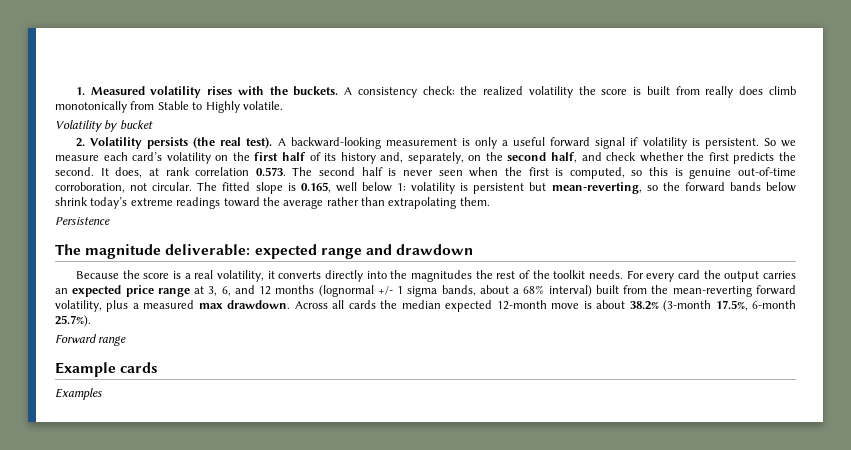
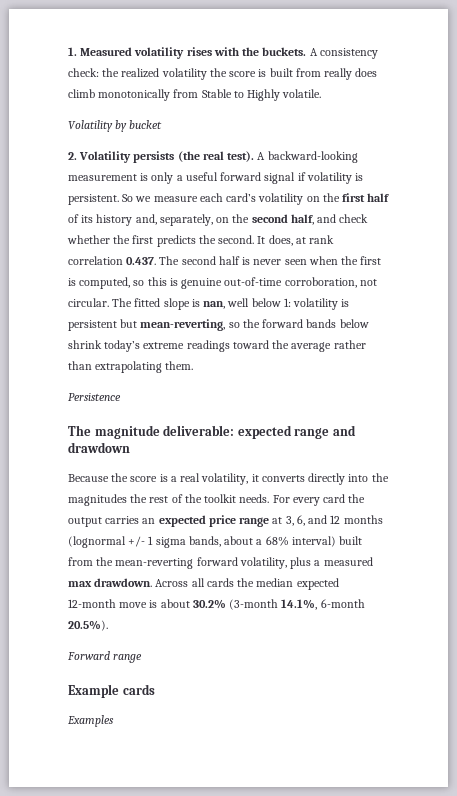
[255,167,286,176] 0.573. -> [126,257,157,265] 0.437.
[300,182,331,193] 0.165, -> [203,301,226,309] nan,
[629,300,797,312] [55,315,91,327] 38.2% (3-month 17.5%, 6-month 25.7%). -> [192,599,365,610] [68,620,108,631] 30.2% (3-month 14.1%, 6-month 20.5%).

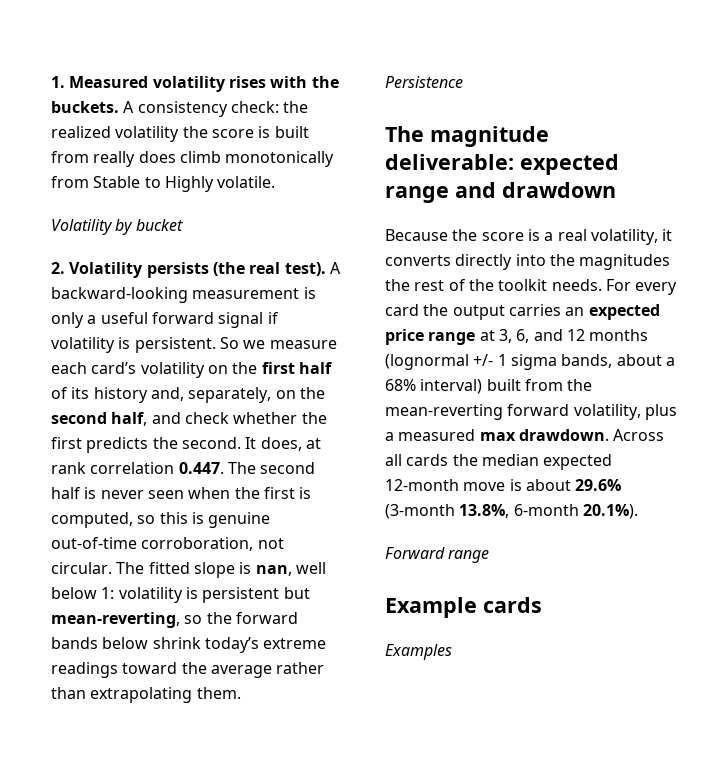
[126,257,157,265] 0.437. -> [178,462,224,474] 0.447.
[192,599,365,610] [68,620,108,631] 30.2% (3-month 14.1%, 6-month 20.5%). -> [575,479,622,491] [385,504,638,519] 29.6% (3-month 13.8%, 6-month 20.1%).

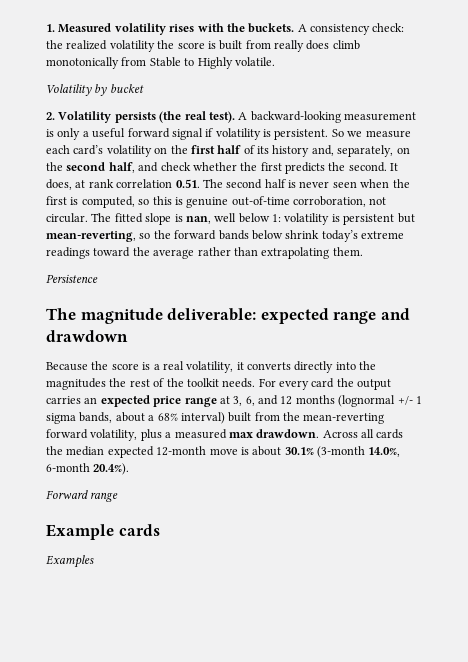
[178,462,224,474] 0.447. -> [175,179,200,188] 0.51.
[575,479,622,491] [385,504,638,519] 29.6% (3-month 13.8%, 6-month 20.1%). -> [284,446,401,458] [46,463,130,475] 30.1% (3-month 14.0%, 6-month 20.4%).

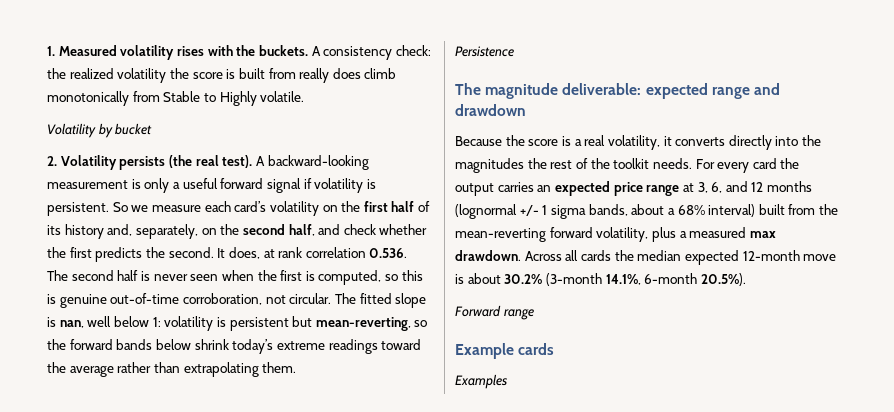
[175,179,200,188] 0.51. -> [369,248,408,258] 0.536.
[284,446,401,458] [46,463,130,475] 30.1% (3-month 14.0%, 6-month 20.4%). -> [504,273,746,286] 30.2% (3-month 14.1%, 6-month 20.5%).

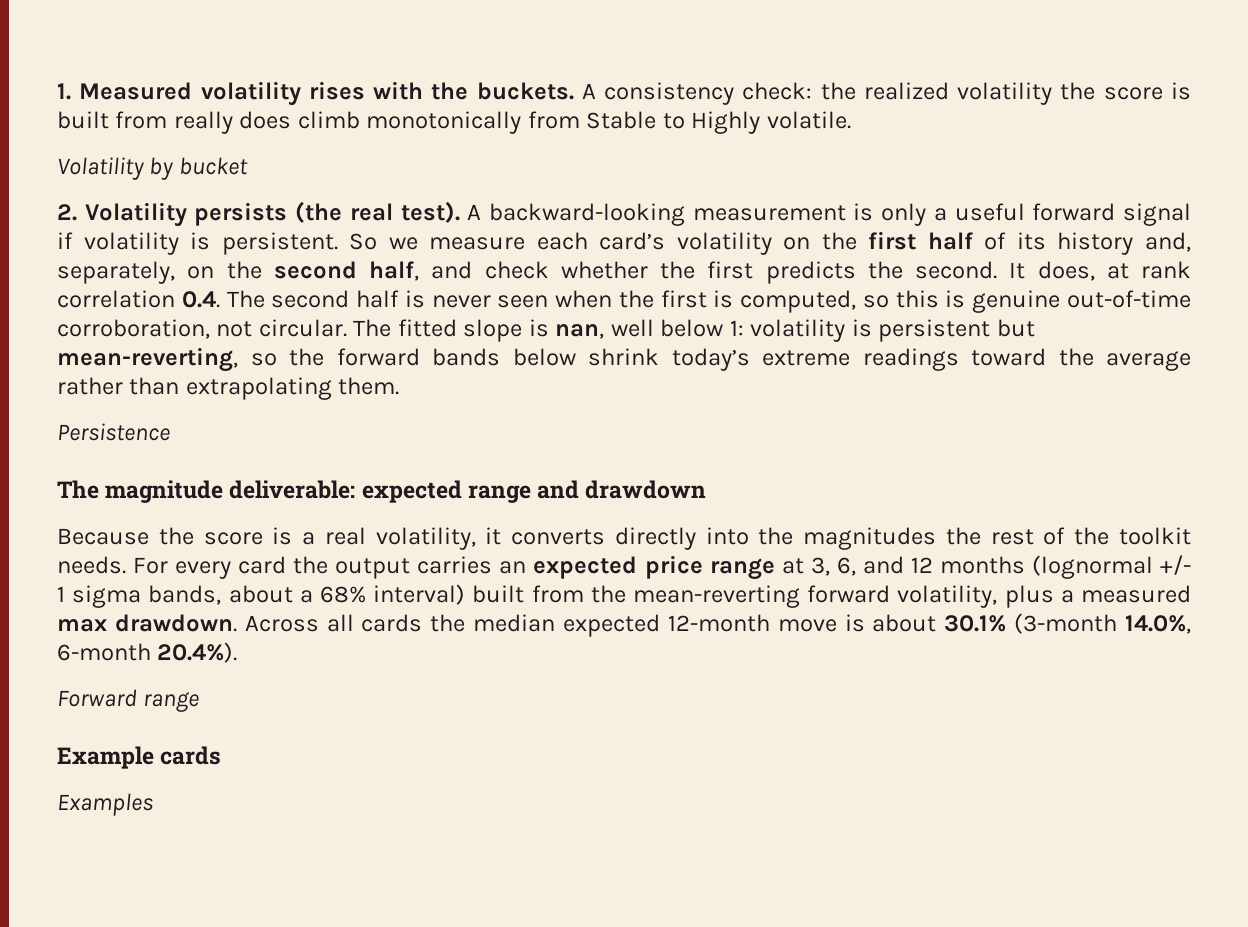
[369,248,408,258] 0.536. -> [181,291,220,308] 0.4.
[504,273,746,286] 30.2% (3-month 14.1%, 6-month 20.5%). -> [944,613,1192,634] [57,642,238,663] 30.1% (3-month 14.0%, 6-month 20.4%).

